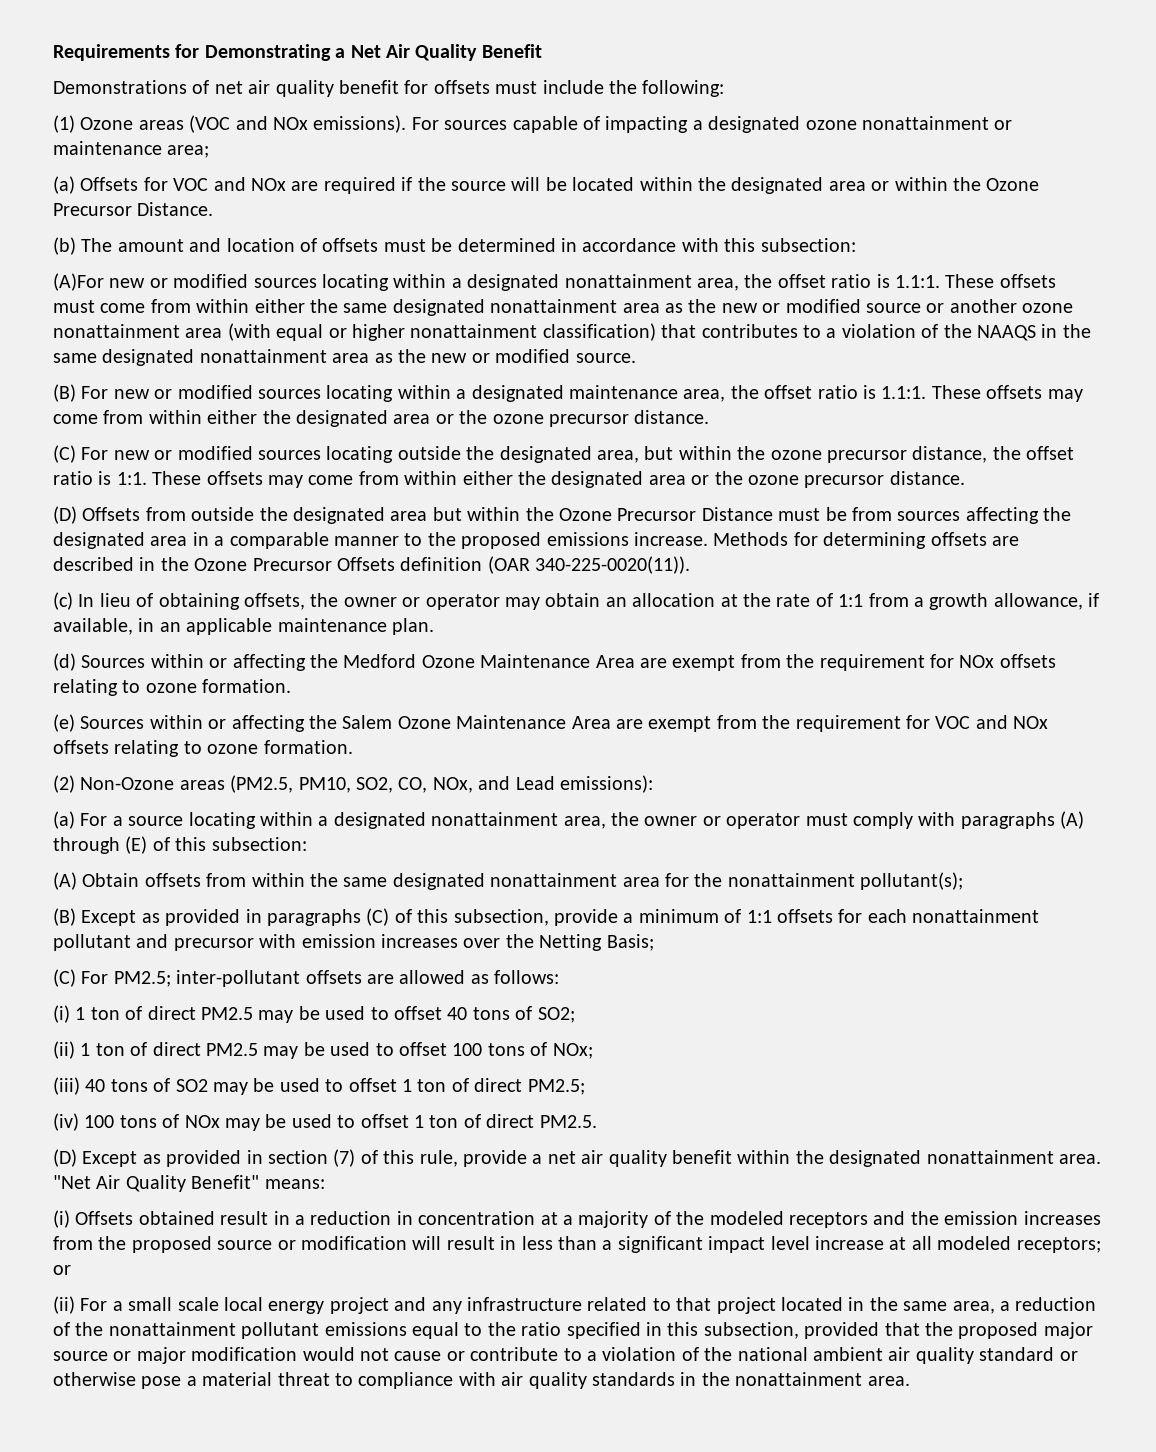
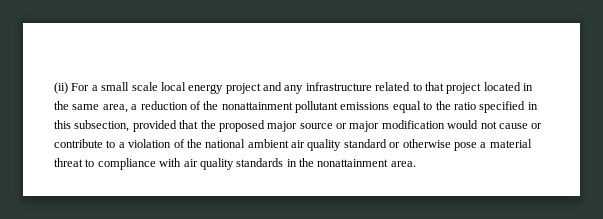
[53,44,542,61] [53,80,725,97] [53,115,1013,133] [53,141,210,158] [53,176,1040,194] [53,202,214,216] [53,237,856,255] [53,273,1056,291] [53,299,1074,316] [53,323,1091,341] [53,349,636,366] [53,384,1083,402] [53,410,710,427] [53,445,1075,463] [53,471,965,488] [53,506,1072,524] [53,532,1019,549] [53,556,691,574] [53,592,1100,610] [53,618,434,635] [53,653,1056,671] [53,679,292,696] [53,714,1049,732] [53,740,353,757] [53,775,653,793] [53,811,1085,829] [53,836,307,854] [53,872,964,890] [53,908,1040,926] [53,934,654,951] [53,969,560,987] [53,1005,575,1023] [53,1041,593,1059] [53,1077,585,1095] [53,1113,597,1131] [53,1149,1101,1167] [53,1175,325,1192] [53,1210,1101,1228] [53,1236,1101,1253] [53,1265,71,1275] Requirements for Demonstrating a Net Air Quality Benefit // Demonstrations of net air quality benefit for offsets must include the following: // (1) Ozone areas (VOC and NOx emissions). For sources capable of impacting a designated ozone nonattainment or maintenance area; // (a) Offsets for VOC and NOx are required if the source will be located within the designated area or within the Ozone Precursor Distance. // (b) The amount and location of offsets must be determined in accordance with this subsection: // (A)For new or modified sources locating within a designated nonattainment area, the offset ratio is 1.1:1. These offsets must come from within either the same designated nonattainment area as the new or modified source or another ozone nonattainment area (with equal or higher nonattainment classification) that contributes to a violation of the NAAQS in the same designated nonattainment area as the new or modified source. // (B) For new or modified sources locating within a designated maintenance area, the offset ratio is 1.1:1. These offsets may come from within either the designated area or the ozone precursor distance. // (C) For new or modified sources locating outside the designated area, but within the ozone precursor distance, the offset ratio is 1:1. These offsets may come from within either the designated area or the ozone precursor distance. // (D) Offsets from outside the designated area but within the Ozone Precursor Distance must be from sources affecting the designated area in a comparable manner to the proposed emissions increase. Methods for determining offsets are described in the Ozone Precursor Offsets definition (OAR 340-225-0020(11)). // (c) In lieu of obtaining offsets, the owner or operator may obtain an allocation at the rate of 1:1 from a growth allowance, if available, in an applicable maintenance plan. // (d) Sources within or affecting the Medford Ozone Maintenance Area are exempt from the requirement for NOx offsets relating to ozone formation. // (e) Sources within or affecting the Salem Ozone Maintenance Area are exempt from the requirement for VOC and NOx offsets relating to ozone formation. // (2) Non-Ozone areas (PM2.5, PM10, SO2, CO, NOx, and Lead emissions): // (a) For a source locating within a designated nonattainment area, the owner or operator must comply with paragraphs (A) through (E) of this subsection: // (A) Obtain offsets from within the same designated nonattainment area for the nonattainment pollutant(s); // (B) Except as provided in paragraphs (C) of this subsection, provide a minimum of 1:1 offsets for each nonattainment pollutant and precursor with emission increases over the Netting Basis; // (C) For PM2.5; inter-pollutant offsets are allowed as follows: // (i) 1 ton of direct PM2.5 may be used to offset 40 tons of SO2; // (ii) 1 ton of direct PM2.5 may be used to offset 100 tons of NOx; // (iii) 40 tons of SO2 may be used to offset 1 ton of direct PM2.5; // (iv) 100 tons of NOx may be used to offset 1 ton of direct PM2.5. // (D) Except as provided in section (7) of this rule, provide a net air quality benefit within the designated nonattainment area. "Net Air Quality Benefit" means: // (i) Offsets obtained result in a reduction in concentration at a majority of the modeled receptors and the emission increases from the proposed source or modification will result in less than a significant impact level increase at all modeled receptors; or // -> (54, 88) none

